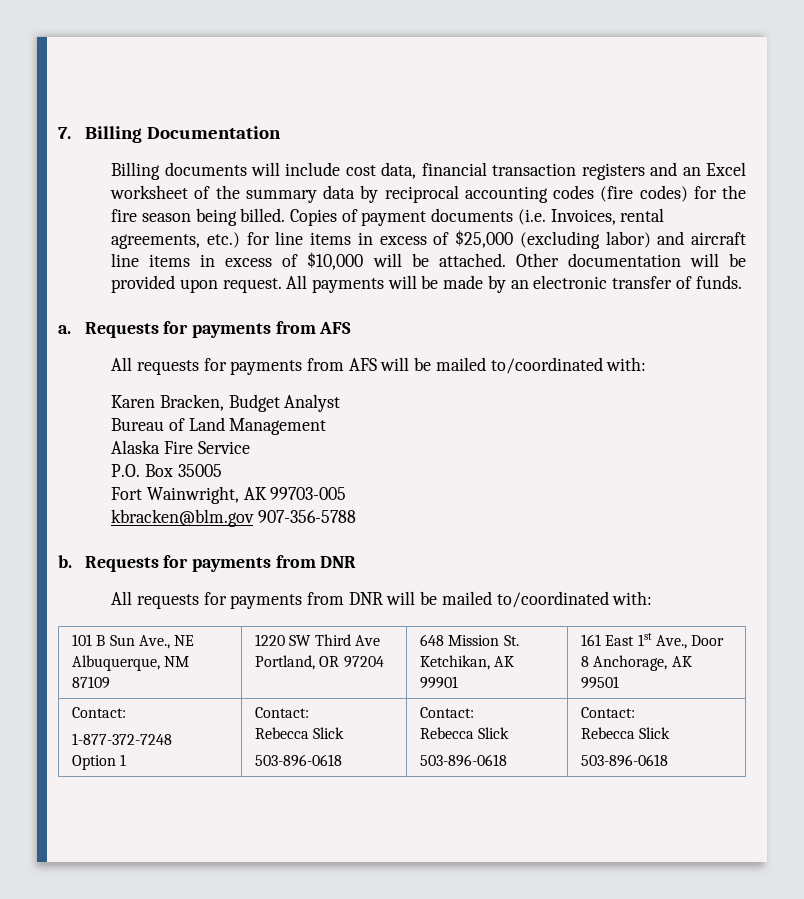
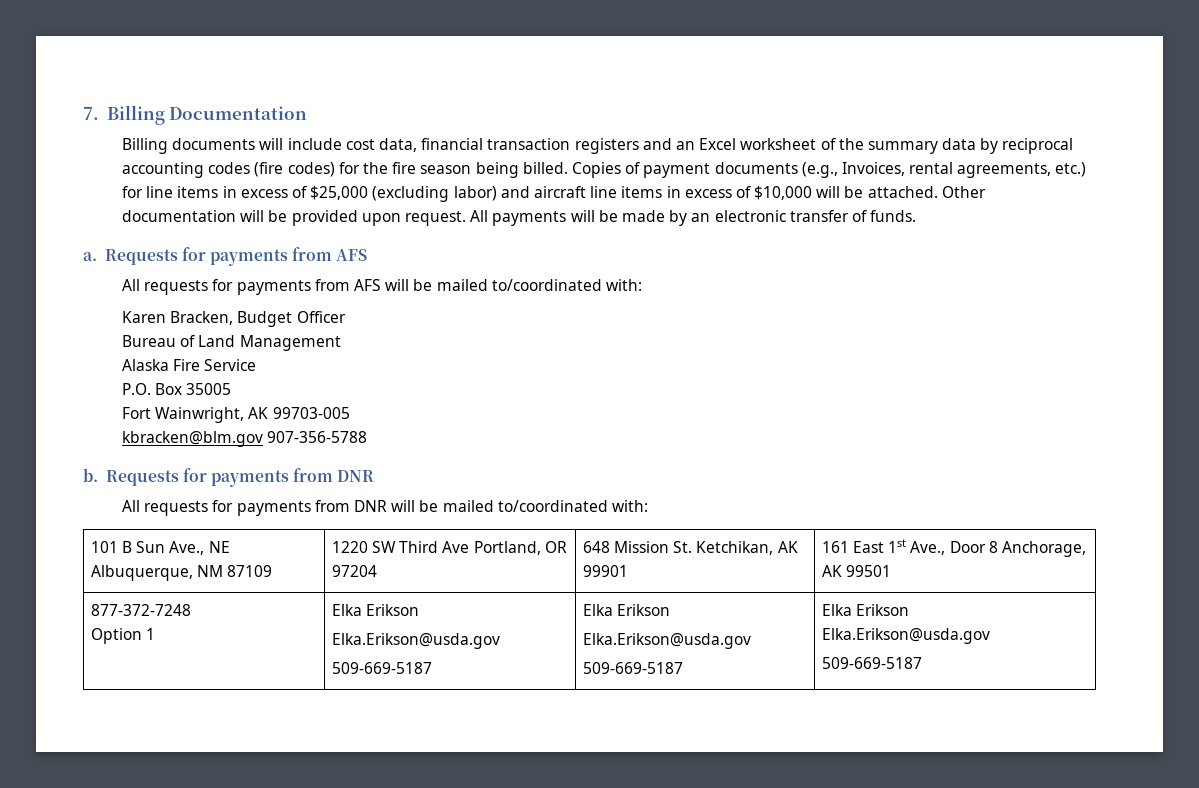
[517,209,546,225] (i.e. -> [801,162,838,178] (e.g.,
[284,394,341,412] Analyst -> [296,311,346,323] Officer
[71,707,126,718] [71,733,172,745] Contact: // 1-877-372-7248 -> [90,604,191,616] 877-372-7248
[254,707,309,718] [254,727,345,739] [254,754,342,767] [419,707,474,718] [419,727,510,739] [419,754,507,767] [580,707,635,718] [580,727,671,739] [580,754,668,767] Contact: // Rebecca Slick // 503-896-0618 | Contact: // Rebecca Slick // 503-896-0618 | Contact: // Rebecca Slick // 503-896-0618 -> [331,604,419,616] [331,633,500,649] [331,662,432,674] [582,604,670,616] [582,633,751,649] [582,662,683,674] [821,604,909,616] [821,628,990,644] [821,657,922,669] Elka Erikson // Elka.Erikson@usda.gov // 509-669-5187 | Elka Erikson // Elka.Erikson@usda.gov // 509-669-5187 | Elka Erikson // Elka.Erikson@usda.gov // 509-669-5187

